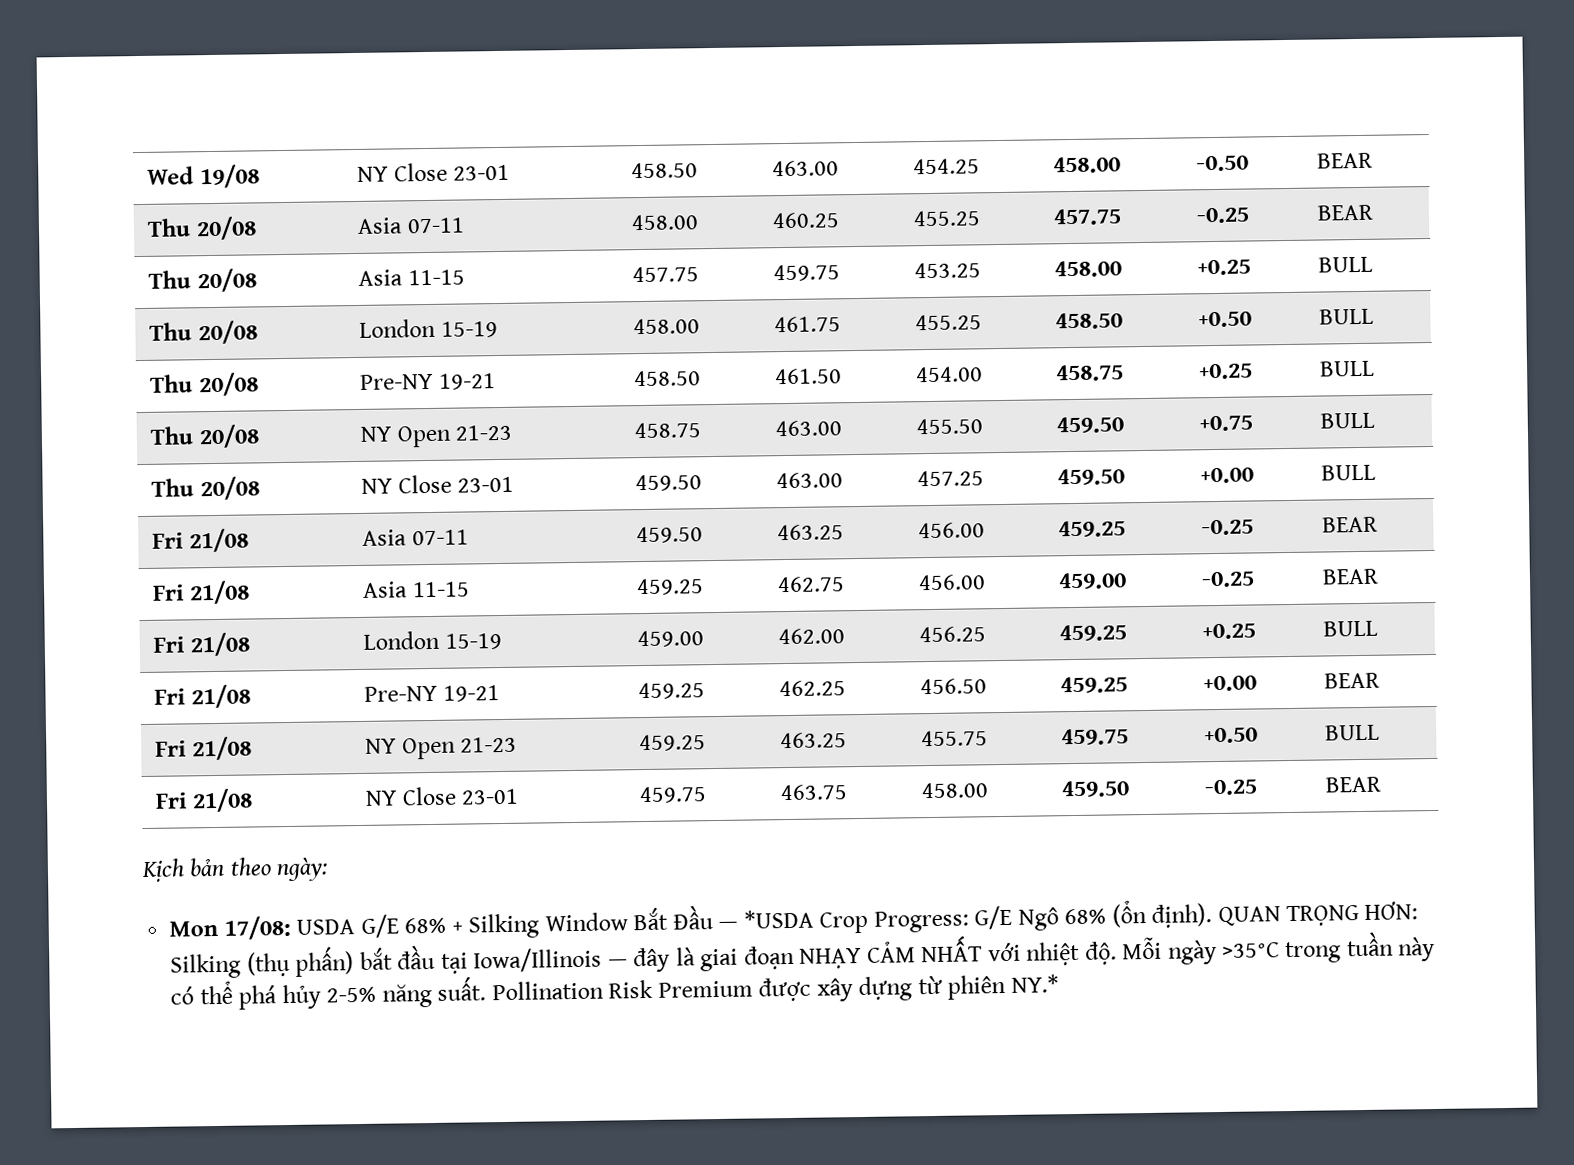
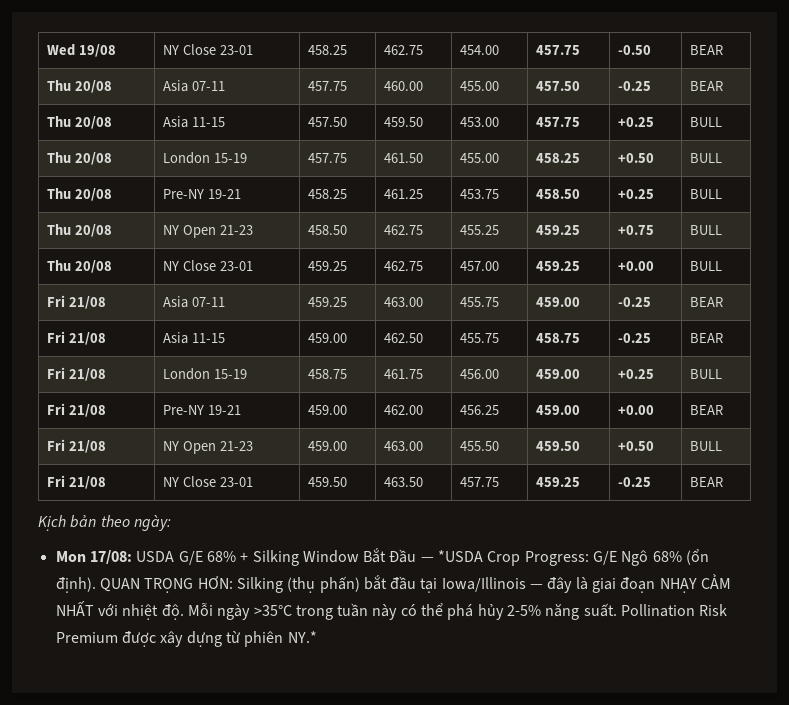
[631,162,699,179] [772,160,840,177] [913,158,981,175] [1053,156,1122,174] 458.50 | 463.00 | 454.25 | 458.00 -> [308,45,348,55] [384,45,424,55] [460,45,500,55] [536,45,581,55] 458.25 | 462.75 | 454.00 | 457.75
[631,214,700,231] [772,212,841,229] [913,210,982,227] [1053,208,1123,226] 458.00 | 460.25 | 455.25 | 457.75 -> [308,81,348,91] [384,81,424,91] [460,81,500,91] [536,81,581,91] 457.75 | 460.00 | 455.00 | 457.50
[632,266,700,283] [773,264,841,282] [914,262,982,279] [1054,260,1123,278] 457.75 | 459.75 | 453.25 | 458.00 -> [308,117,348,127] [384,117,424,127] [460,117,500,127] [536,117,581,127] 457.50 | 459.50 | 453.00 | 457.75
[633,318,701,335] [774,316,842,333] [915,314,983,331] [1055,312,1124,330] 458.00 | 461.75 | 455.25 | 458.50 -> [308,153,348,163] [384,153,424,163] [460,153,500,163] [536,153,581,163] 457.75 | 461.50 | 455.00 | 458.25
[634,370,702,387] [775,368,843,385] [916,366,984,383] [1055,364,1125,382] 458.50 | 461.50 | 454.00 | 458.75 -> [308,189,348,199] [384,189,424,199] [460,189,500,199] [536,189,581,199] 458.25 | 461.25 | 453.75 | 458.50
[634,422,702,439] [775,420,843,437] [916,418,984,435] [1056,416,1125,434] 458.75 | 463.00 | 455.50 | 459.50 -> [308,225,348,235] [384,225,424,235] [460,225,500,235] [536,225,581,235] 458.50 | 462.75 | 455.25 | 459.25
[635,474,703,492] [776,472,844,489] [917,470,985,487] [1057,468,1126,486] 459.50 | 463.00 | 457.25 | 459.50 -> [308,261,348,271] [384,261,424,271] [460,261,500,271] [536,261,581,271] 459.25 | 462.75 | 457.00 | 459.25
[636,526,704,544] [777,524,845,541] [918,522,986,539] [1058,520,1127,538] 459.50 | 463.25 | 456.00 | 459.25 -> [308,297,348,307] [384,297,424,307] [460,297,500,307] [536,297,581,307] 459.25 | 463.00 | 455.75 | 459.00
[636,578,705,596] [777,576,846,593] [918,574,987,591] [1058,572,1128,590] 459.25 | 462.75 | 456.00 | 459.00 -> [308,333,348,343] [384,333,424,343] [460,333,500,343] [536,333,581,343] 459.00 | 462.50 | 455.75 | 458.75
[637,630,705,648] [778,628,846,645] [919,626,987,643] [1059,624,1128,642] 459.00 | 462.00 | 456.25 | 459.25 -> [308,369,348,379] [384,369,424,379] [460,369,500,379] [536,369,581,379] 458.75 | 461.75 | 456.00 | 459.00
[638,682,706,700] [779,680,847,697] [920,678,988,695] [1060,676,1129,694] 459.25 | 462.25 | 456.50 | 459.25 -> [308,405,348,415] [384,405,424,415] [460,405,500,415] [536,405,581,415] 459.00 | 462.00 | 456.25 | 459.00
[639,734,707,752] [780,732,848,749] [921,730,989,747] [1061,728,1130,746] 459.25 | 463.25 | 455.75 | 459.75 -> [308,441,348,451] [384,441,424,451] [460,441,500,451] [536,441,581,451] 459.00 | 463.00 | 455.50 | 459.50
[639,786,708,804] [780,784,849,801] [921,782,990,799] [1061,780,1131,798] 459.75 | 463.75 | 458.00 | 459.50 -> [308,477,348,487] [384,477,424,487] [460,477,500,487] [536,477,581,487] 459.50 | 463.50 | 457.75 | 459.25

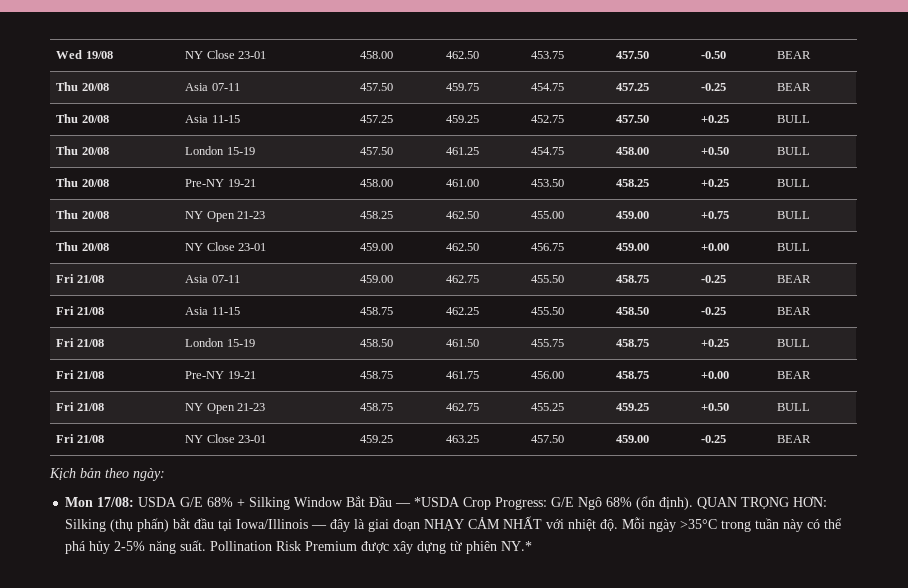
[308,45,348,55] [384,45,424,55] [460,45,500,55] [536,45,581,55] 458.25 | 462.75 | 454.00 | 457.75 -> [360,51,394,59] [446,51,480,59] [531,51,565,59] [616,51,650,59] 458.00 | 462.50 | 453.75 | 457.50
[308,81,348,91] [384,81,424,91] [460,81,500,91] [536,81,581,91] 457.75 | 460.00 | 455.00 | 457.50 -> [360,83,394,91] [446,83,480,91] [531,83,565,91] [616,83,650,91] 457.50 | 459.75 | 454.75 | 457.25
[308,117,348,127] [384,117,424,127] [460,117,500,127] [536,117,581,127] 457.50 | 459.50 | 453.00 | 457.75 -> [360,115,394,123] [446,115,480,123] [531,115,565,123] [616,115,650,123] 457.25 | 459.25 | 452.75 | 457.50
[308,153,348,163] [384,153,424,163] [460,153,500,163] [536,153,581,163] 457.75 | 461.50 | 455.00 | 458.25 -> [360,147,394,155] [446,147,480,155] [531,147,565,155] [616,147,650,155] 457.50 | 461.25 | 454.75 | 458.00
[308,189,348,199] [384,189,424,199] [460,189,500,199] [536,189,581,199] 458.25 | 461.25 | 453.75 | 458.50 -> [360,179,394,187] [446,179,480,187] [531,179,565,187] [616,179,650,187] 458.00 | 461.00 | 453.50 | 458.25
[308,225,348,235] [384,225,424,235] [460,225,500,235] [536,225,581,235] 458.50 | 462.75 | 455.25 | 459.25 -> [360,211,394,219] [446,211,480,219] [531,211,565,219] [616,211,650,219] 458.25 | 462.50 | 455.00 | 459.00
[308,261,348,271] [384,261,424,271] [460,261,500,271] [536,261,581,271] 459.25 | 462.75 | 457.00 | 459.25 -> [360,243,394,251] [446,243,480,251] [531,243,565,251] [616,243,650,251] 459.00 | 462.50 | 456.75 | 459.00
[308,297,348,307] [384,297,424,307] [460,297,500,307] [536,297,581,307] 459.25 | 463.00 | 455.75 | 459.00 -> [360,275,394,283] [446,275,480,283] [531,275,565,283] [616,275,650,283] 459.00 | 462.75 | 455.50 | 458.75
[308,333,348,343] [384,333,424,343] [460,333,500,343] [536,333,581,343] 459.00 | 462.50 | 455.75 | 458.75 -> [360,307,394,315] [446,307,480,315] [531,307,565,315] [616,307,650,315] 458.75 | 462.25 | 455.50 | 458.50
[308,369,348,379] [384,369,424,379] [460,369,500,379] [536,369,581,379] 458.75 | 461.75 | 456.00 | 459.00 -> [360,339,394,347] [446,339,480,347] [531,339,565,347] [616,339,650,347] 458.50 | 461.50 | 455.75 | 458.75
[308,405,348,415] [384,405,424,415] [460,405,500,415] [536,405,581,415] 459.00 | 462.00 | 456.25 | 459.00 -> [360,371,394,379] [446,371,480,379] [531,371,565,379] [616,371,650,379] 458.75 | 461.75 | 456.00 | 458.75
[308,441,348,451] [384,441,424,451] [460,441,500,451] [536,441,581,451] 459.00 | 463.00 | 455.50 | 459.50 -> [360,403,394,411] [446,403,480,411] [531,403,565,411] [616,403,650,411] 458.75 | 462.75 | 455.25 | 459.25
[308,477,348,487] [384,477,424,487] [460,477,500,487] [536,477,581,487] 459.50 | 463.50 | 457.75 | 459.25 -> [360,435,394,443] [446,435,480,443] [531,435,565,443] [616,435,650,443] 459.25 | 463.25 | 457.50 | 459.00

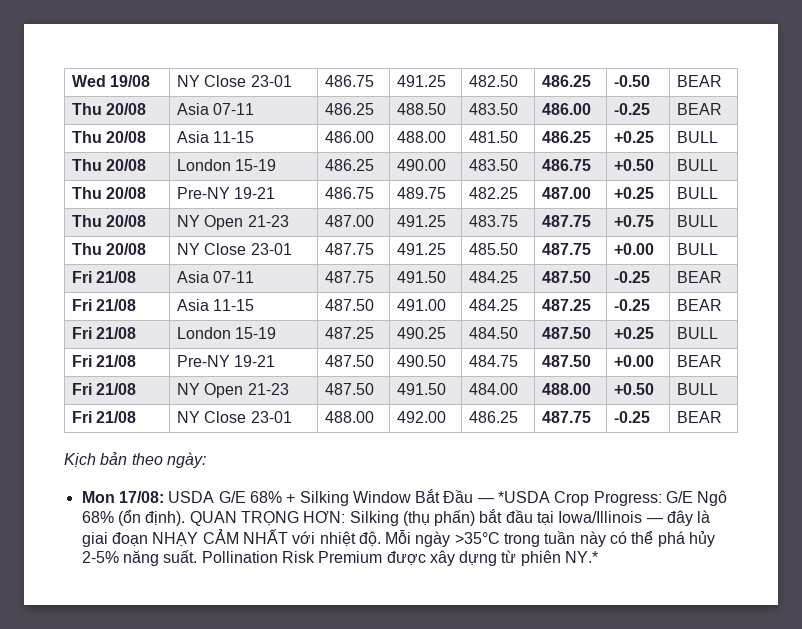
[360,51,394,59] [446,51,480,59] [531,51,565,59] [616,51,650,59] 458.00 | 462.50 | 453.75 | 457.50 -> [324,75,374,87] [396,75,446,87] [468,75,518,87] [541,75,591,87] 486.75 | 491.25 | 482.50 | 486.25
[360,83,394,91] [446,83,480,91] [531,83,565,91] [616,83,650,91] 457.50 | 459.75 | 454.75 | 457.25 -> [324,103,374,115] [396,103,446,115] [468,103,518,115] [541,103,591,115] 486.25 | 488.50 | 483.50 | 486.00
[360,115,394,123] [446,115,480,123] [531,115,565,123] [616,115,650,123] 457.25 | 459.25 | 452.75 | 457.50 -> [324,131,374,143] [396,131,446,143] [468,131,518,143] [541,131,591,143] 486.00 | 488.00 | 481.50 | 486.25
[360,147,394,155] [446,147,480,155] [531,147,565,155] [616,147,650,155] 457.50 | 461.25 | 454.75 | 458.00 -> [324,159,374,171] [396,159,446,171] [468,159,518,171] [541,159,591,171] 486.25 | 490.00 | 483.50 | 486.75
[360,179,394,187] [446,179,480,187] [531,179,565,187] [616,179,650,187] 458.00 | 461.00 | 453.50 | 458.25 -> [324,187,374,199] [396,187,446,199] [468,187,518,199] [541,187,591,199] 486.75 | 489.75 | 482.25 | 487.00
[360,211,394,219] [446,211,480,219] [531,211,565,219] [616,211,650,219] 458.25 | 462.50 | 455.00 | 459.00 -> [324,215,374,227] [396,215,446,227] [468,215,518,227] [541,215,591,227] 487.00 | 491.25 | 483.75 | 487.75
[360,243,394,251] [446,243,480,251] [531,243,565,251] [616,243,650,251] 459.00 | 462.50 | 456.75 | 459.00 -> [324,243,374,255] [396,243,446,255] [468,243,518,255] [541,243,591,255] 487.75 | 491.25 | 485.50 | 487.75
[360,275,394,283] [446,275,480,283] [531,275,565,283] [616,275,650,283] 459.00 | 462.75 | 455.50 | 458.75 -> [324,271,374,283] [396,271,446,283] [468,271,518,283] [541,271,591,283] 487.75 | 491.50 | 484.25 | 487.50
[360,307,394,315] [446,307,480,315] [531,307,565,315] [616,307,650,315] 458.75 | 462.25 | 455.50 | 458.50 -> [324,299,374,311] [396,299,446,311] [468,299,518,311] [541,299,591,311] 487.50 | 491.00 | 484.25 | 487.25
[360,339,394,347] [446,339,480,347] [531,339,565,347] [616,339,650,347] 458.50 | 461.50 | 455.75 | 458.75 -> [324,327,374,339] [396,327,446,339] [468,327,518,339] [541,327,591,339] 487.25 | 490.25 | 484.50 | 487.50
[360,371,394,379] [446,371,480,379] [531,371,565,379] [616,371,650,379] 458.75 | 461.75 | 456.00 | 458.75 -> [324,355,374,367] [396,355,446,367] [468,355,518,367] [541,355,591,367] 487.50 | 490.50 | 484.75 | 487.50
[360,403,394,411] [446,403,480,411] [531,403,565,411] [616,403,650,411] 458.75 | 462.75 | 455.25 | 459.25 -> [324,383,374,395] [396,383,446,395] [468,383,518,395] [541,383,591,395] 487.50 | 491.50 | 484.00 | 488.00
[360,435,394,443] [446,435,480,443] [531,435,565,443] [616,435,650,443] 459.25 | 463.25 | 457.50 | 459.00 -> [324,411,374,423] [396,411,446,423] [468,411,518,423] [541,411,591,423] 488.00 | 492.00 | 486.25 | 487.75

